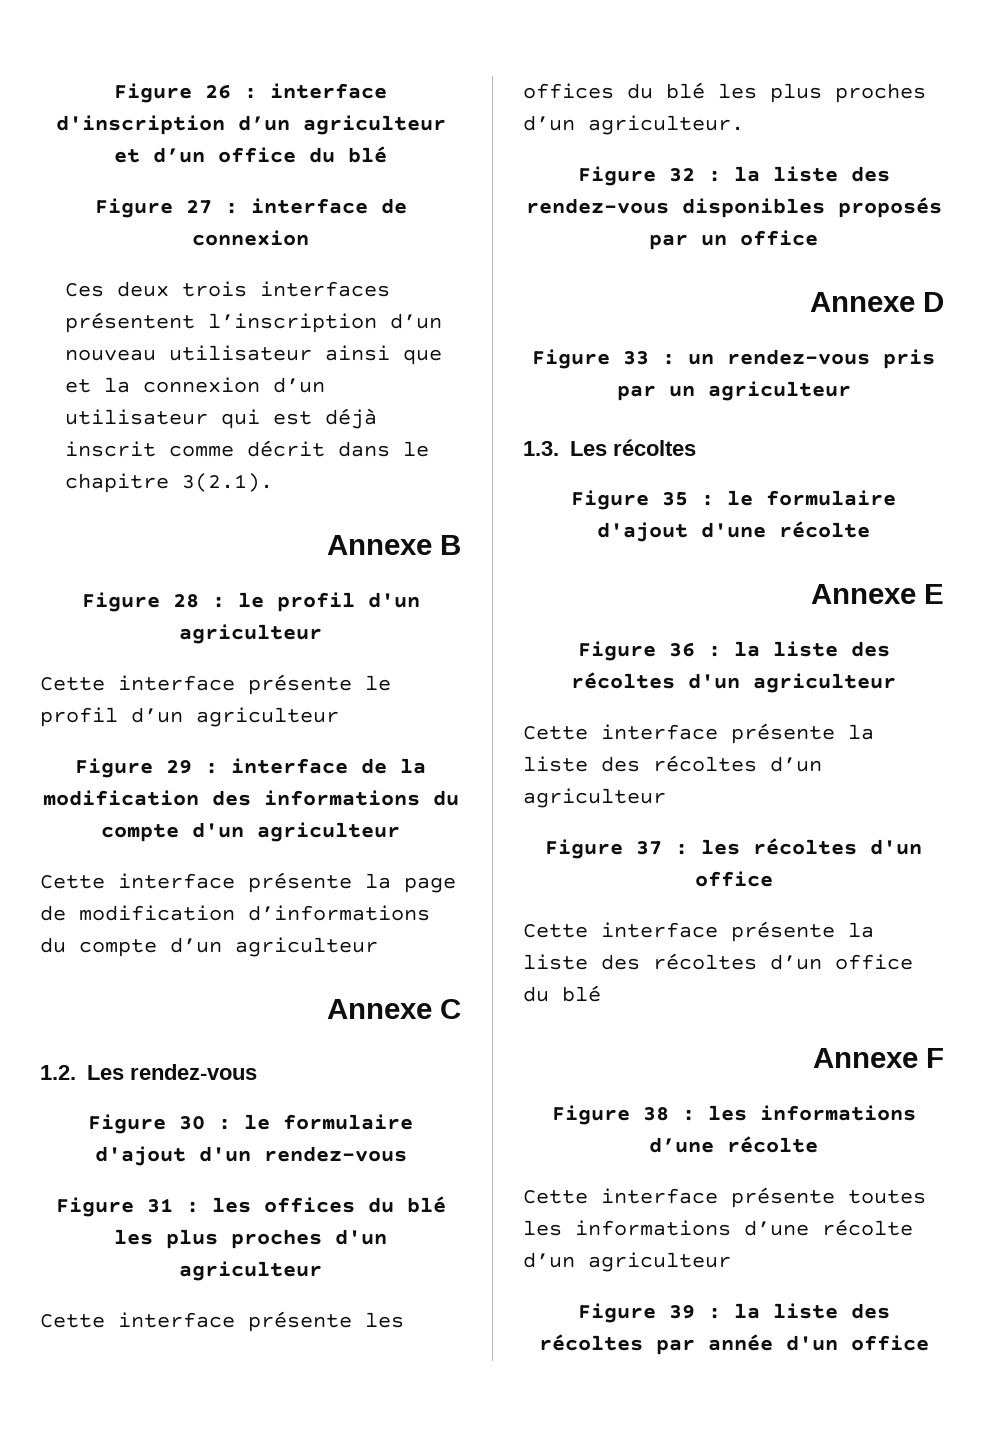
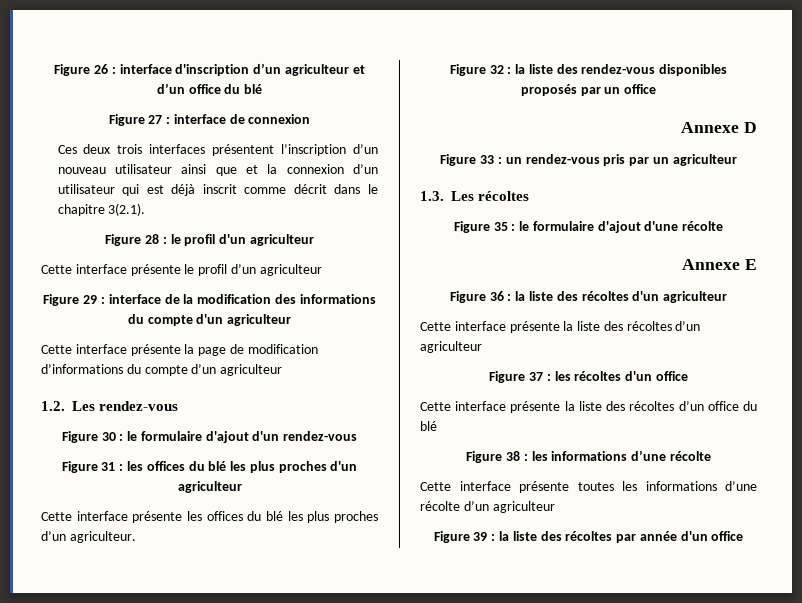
[327,535,461,555] // Annexe B -> (146, 209) none
[327,999,461,1019] // Annexe C -> (283, 370) none
[813,1048,944,1068] // Annexe F -> (437, 426) none

